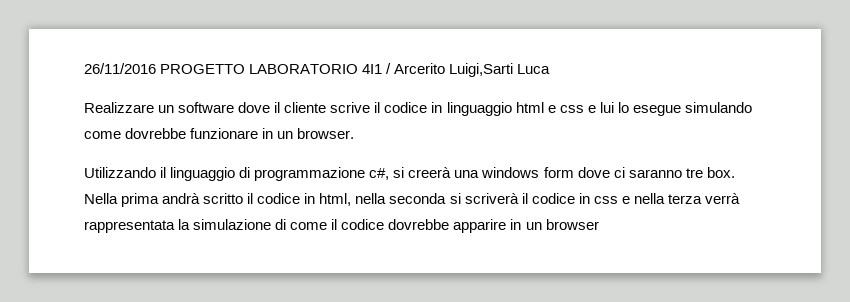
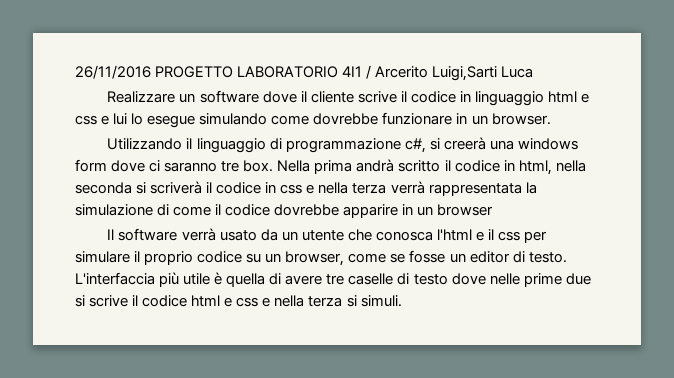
(599, 224) none -> [107,228,548,243] [75,250,567,266] [75,272,591,287] [75,295,402,307] // Il software verrà usato da un utente che conosca l'html e il css per simulare il proprio codice su un browser, come se fosse un editor di testo. L'interfaccia più utile è quella di avere tre caselle di testo dove nelle prime due si scrive il codice html e css e nella terza si simuli.

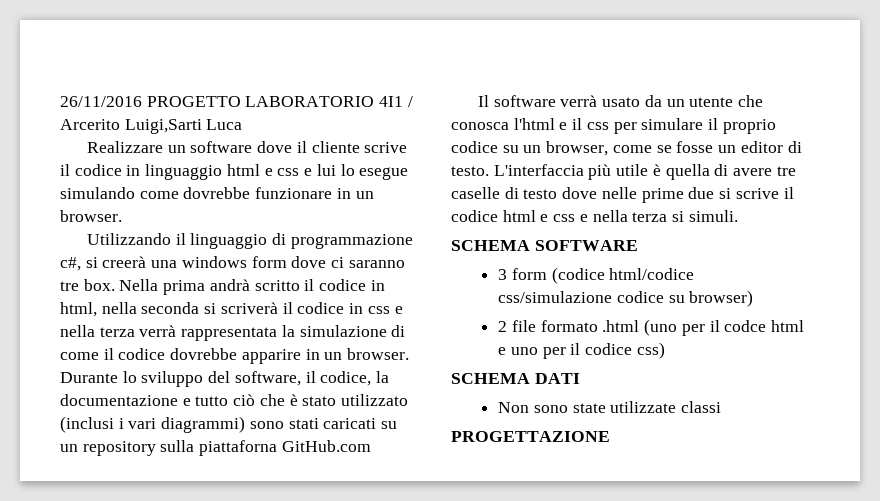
[437,204,494,216] browser -> [347,348,410,360] [60,371,390,387] [60,394,409,406] [60,416,398,433] [60,440,371,456] browser. Durante lo sviluppo del software, il codice, la documentazione e tutto ciò che è stato utilizzato (inclusi i vari diagrammi) sono stati caricati su un repository sulla piattaforna GitHub.com
(402, 301) none -> [451,240,638,251] [498,267,695,284] [498,290,754,307] [498,319,804,336] [498,342,665,359] [451,373,580,384] [498,401,722,413] [451,431,610,442] // SCHEMA SOFTWARE // 3 form (codice html/codice css/simulazione codice su browser) // 2 file formato .html (uno per il codce html e uno per il codice css) // SCHEMA DATI // Non sono state utilizzate classi // PROGETTAZIONE

